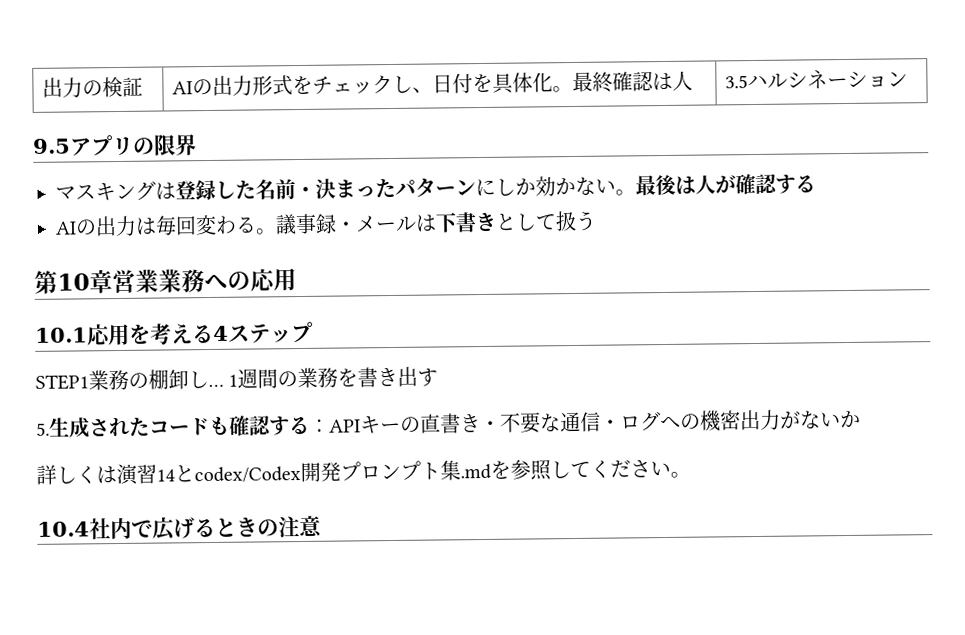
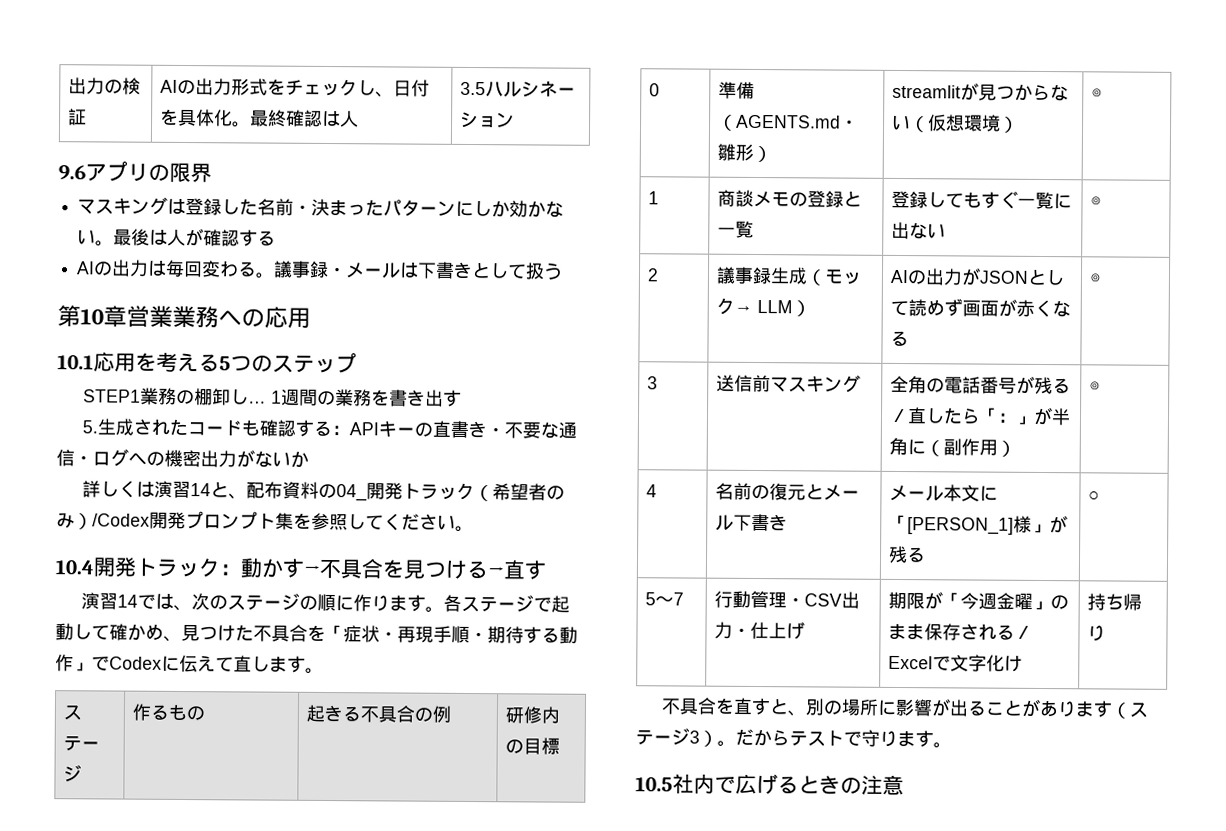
[33,138,71,154] 9.5 -> [58,165,86,181] 9.6
[213,325,229,341] 4 -> [219,355,273,372] 5つの
[194,466,301,484] codex/Codex -> [227,481,565,502] [56,513,150,530] 、配布資料の04_開発トラック（希望者のみ）/Codex
[460,463,492,480] .md -> (294, 521) none
(90, 529) none -> [93,557,546,580] [80,592,570,613] [55,623,578,644] [55,654,324,674] [62,705,82,721] [62,736,100,752] [62,765,82,783] [131,703,205,721] [305,704,451,723] [504,706,560,724] [504,737,560,755] [648,83,660,97] [717,81,755,99] [716,114,859,131] [716,143,772,163] [891,82,1069,102] [891,114,1019,133] [1090,88,1103,100] [647,191,659,205] [716,189,862,208] [716,220,754,238] [890,190,1072,210] [890,221,946,240] [1089,196,1102,208] [646,268,659,282] [715,266,862,286] [715,297,811,317] [889,267,1065,286] [889,298,1071,318] [889,330,909,347] [1088,273,1102,285] [646,376,658,390] [715,374,861,393] [889,375,1071,395] [888,406,1071,426] [888,437,1016,457] [1088,381,1101,393] [645,484,657,498] [714,482,860,501] [714,513,788,532] [888,484,998,502] [888,514,1068,535] [887,545,926,564] [1087,491,1100,501] [644,592,684,606] [713,590,860,609] [713,621,805,640] [887,591,1069,611] [887,623,1033,641] [887,654,1023,672] [1086,593,1142,611] [1086,625,1106,642] [660,697,1149,719] [635,728,952,749] [635,777,673,792] 開発トラック：動かす→不具合を見つける→直す // 演習14では、次のステージの順に作ります。各ステージで起動して確かめ、見つけた不具合を「症状・再現手順・期待する動作」でCodexに伝えて直します。 // ステージ | 作るもの | 起きる不具合の例 | 研修内の目標 // 0 | 準備（AGENTS.md・雛形） | streamlitが見つからない（仮想環境） | ◎ // 1 | 商談メモの登録と一覧 | 登録してもすぐ一覧に出ない | ◎ // 2 | 議事録生成（モック→ LLM） | AIの出力がJSONとして読めず画面が赤くなる | ◎ // 3 | 送信前マスキング | 全角の電話番号が残る／直したら「：」が半角に（副作用） | ◎ // 4 | 名前の復元とメール下書き | メール本文に「[PERSON_1]様」が残る | ○ // 5〜7 | 行動管理・CSV出力・仕上げ | 期限が「今週金曜」のまま保存される／Excelで文字化け | 持ち帰り // 不具合を直すと、別の場所に影響が出ることがあります（ステージ3）。だからテストで守ります。 // 10.5

